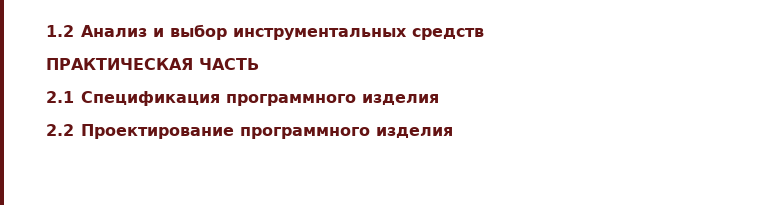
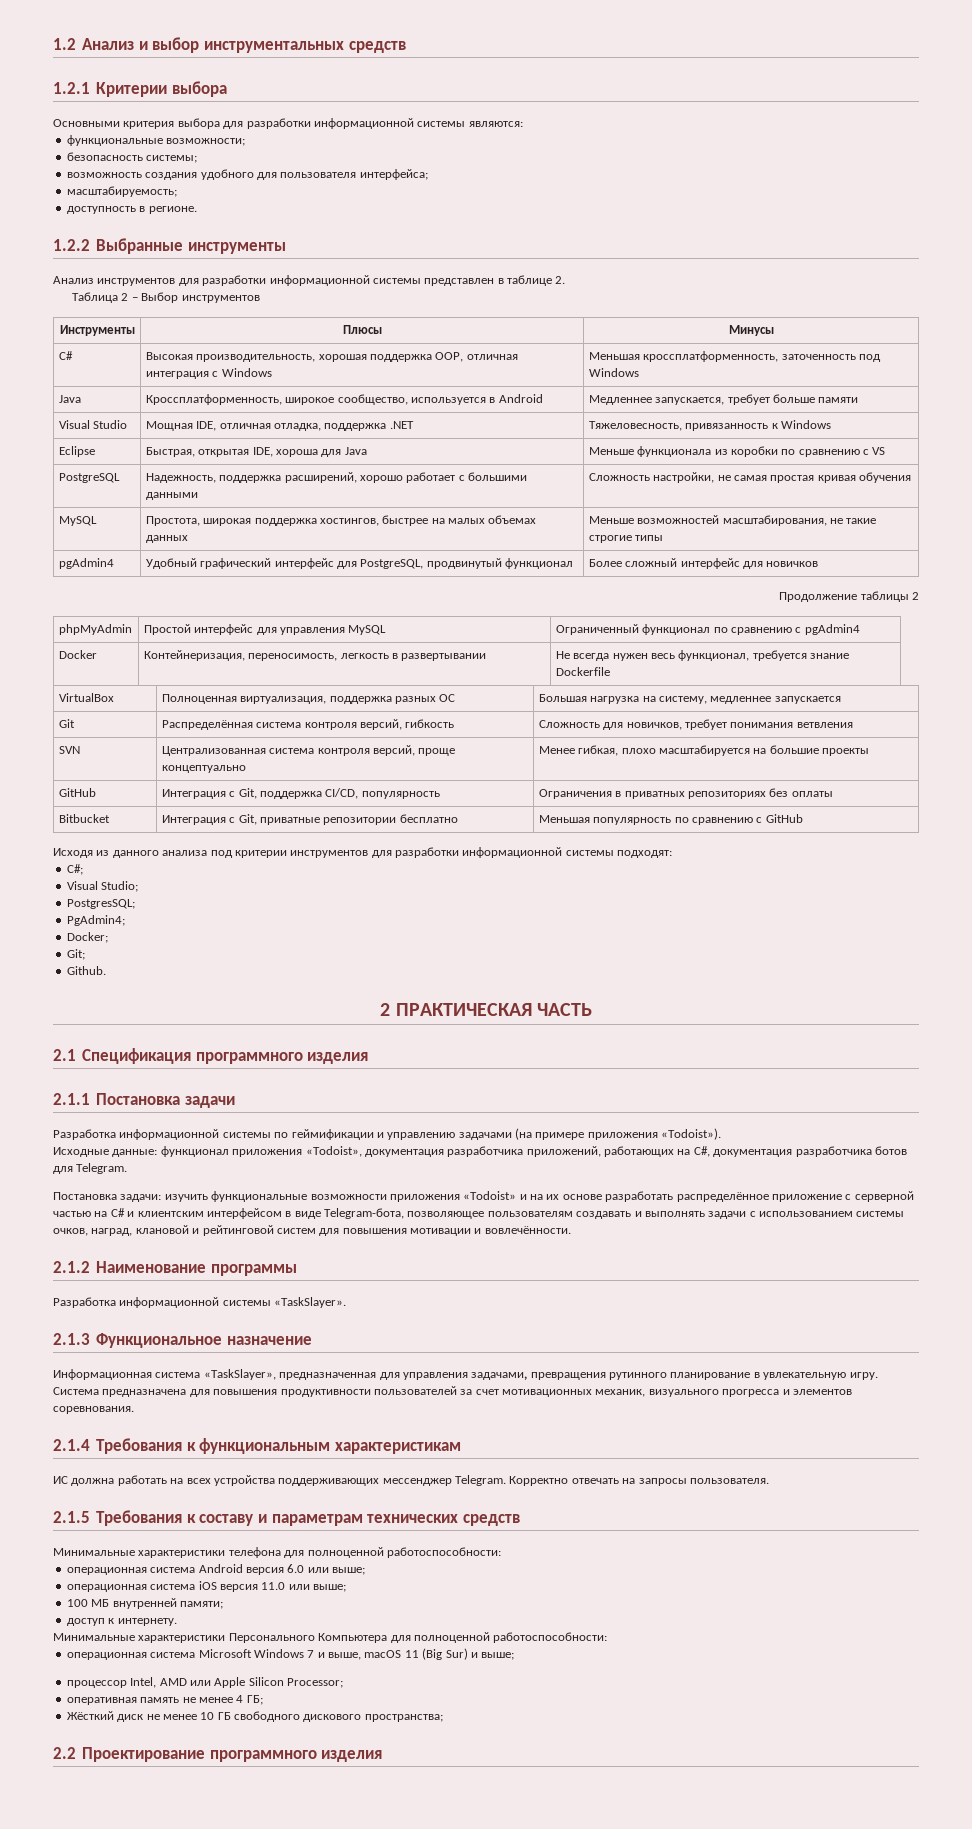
(485, 34) none -> [53,81,227,97] [53,118,523,129] [66,135,246,146] [66,152,198,163] [66,169,428,180] [66,186,177,197] [66,206,197,214] [53,238,286,254] [53,275,566,286] [72,292,260,303] [59,325,135,336] [342,325,382,334] [728,325,774,336] [58,351,73,360] [145,352,518,362] [145,368,272,379] [588,351,881,362] [588,368,639,377] [58,395,81,403] [145,394,543,405] [588,394,859,405] [58,420,128,429] [145,421,414,431] [588,420,831,431] [58,446,95,457] [145,447,367,457] [588,446,886,457] [58,473,120,483] [145,472,528,483] [145,492,198,500] [588,472,912,483] [58,516,97,526] [145,515,537,526] [145,535,188,543] [588,515,877,526] [588,535,664,543] [58,558,114,569] [145,558,574,569] [588,558,819,569] [779,591,919,602] [58,624,132,635] [143,624,387,635] [555,624,860,635] [58,650,97,659] [143,650,487,661] [555,650,850,661] [555,667,610,676] [58,693,114,702] [161,694,456,704] [538,694,841,704] [58,719,75,728] [161,719,455,730] [538,719,853,730] [58,746,80,754] [161,745,456,756] [161,765,246,773] [538,745,870,756] [58,788,96,797] [161,788,440,799] [538,788,833,799] [58,814,110,823] [161,814,458,825] [538,814,803,825] [53,847,673,858] [66,864,83,875] [66,881,139,892] [66,899,135,909] [66,915,125,926] [66,932,108,943] [66,949,85,960] [66,966,106,975] [380,1003,391,1016] 1.2.1 Критерии выбора // Основными критерия выбора для разработки информационной системы являются: // функциональные возможности; // безопасность системы; // возможность создания удобного для пользователя интерфейса; // масштабируемость; // доступность в регионе. // 1.2.2 Выбранные инструменты // Анализ инструментов для разработки информационной системы представлен в таблице 2. // Таблица 2 – Выбор инструментов // Инструменты | Плюсы | Минусы // C# | Высокая производительность, хорошая поддержка OOP, отличная интеграция с Windows | Меньшая кроссплатформенность, заточенность под Windows // Java | Кроссплатформенность, широкое сообщество, используется в Android | Медленнее запускается, требует больше памяти // Visual Studio | Мощная IDE, отличная отладка, поддержка .NET | Тяжеловесность, привязанность к Windows // Eclipse | Быстрая, открытая IDE, хороша для Java | Меньше функционала из коробки по сравнению с VS // PostgreSQL | Надежность, поддержка расширений, хорошо работает с большими данными | Сложность настройки, не самая простая кривая обучения // MySQL | Простота, широкая поддержка хостингов, быстрее на малых объемах данных | Меньше возможностей масштабирования, не такие строгие типы // pgAdmin4 | Удобный графический интерфейс для PostgreSQL, продвинутый функционал | Более сложный интерфейс для новичков // Продолжение таблицы 2 // phpMyAdmin | Простой интерфейс для управления MySQL | Ограниченный функционал по сравнению с pgAdmin4 // Docker | Контейнеризация, переносимость, легкость в развертывании | Не всегда нужен весь функционал, требуется знание Dockerfile // VirtualBox | Полноценная виртуализация, поддержка разных ОС | Большая нагрузка на систему, медленнее запускается // Git | Распределённая система контроля версий, гибкость | Сложность для новичков, требует понимания ветвления // SVN | Централизованная система контроля версий, проще концептуально | Менее гибкая, плохо масштабируется на большие проекты // GitHub | Интеграция с Git, поддержка CI/CD, популярность | Ограничения в приватных репозиториях без оплаты // Bitbucket | Интеграция с Git, приватные репозитории бесплатно | Меньшая популярность по сравнению с GitHub // Исходя из данного анализа под критерии инструментов для разработки информационной системы подходят: // C#; // Visual Studio; // PostgresSQL; // PgAdmin4; // Docker; // Git; // Github. // 2
(440, 99) none -> [53,1093,235,1108] [53,1128,722,1140] [53,1146,907,1157] [53,1163,128,1174] [53,1191,914,1202] [53,1208,905,1219] [53,1225,571,1236] [53,1261,297,1276] [53,1297,347,1308] [53,1333,312,1348] [53,1369,878,1380] [53,1386,852,1397] [53,1406,134,1414] [53,1438,462,1454] [53,1475,769,1486] [53,1510,520,1526] [53,1547,501,1558] [66,1564,365,1575] [66,1581,346,1592] [66,1598,223,1609] [66,1618,177,1626] [53,1632,608,1643] [66,1648,515,1660] [66,1677,343,1688] [66,1695,263,1705] [66,1711,443,1722] // 2.1.1 Постановка задачи // Разработка информационной системы по геймификации и управлению задачами (на примере приложения «Todoist»). // Исходные данные: функционал приложения «Todoist», документация разработчика приложений, работающих на С#, документация разработчика ботов для Telegram. // Постановка задачи: изучить функциональные возможности приложения «Todoist» и на их основе разработать распределённое приложение с серверной частью на С# и клиентским интерфейсом в виде Telegram-бота, позволяющее пользователям создавать и выполнять задачи с использованием системы очков, наград, клановой и рейтинговой систем для повышения мотивации и вовлечённости. // 2.1.2 Наименование программы // Разработка информационной системы «TaskSlayer». // 2.1.3 Функциональное назначение // Информационная система «TaskSlayer», предназначенная для управления задачами, превращения рутинного планирование в увлекательную игру. Система предназначена для повышения продуктивности пользователей за счет мотивационных механик, визуального прогресса и элементов соревнования. // 2.1.4 Требования к функциональным характеристикам // ИС должна работать на всех устройства поддерживающих мессенджер Telegram. Корректно отвечать на запросы пользователя. // 2.1.5 Требования к составу и параметрам технических средств // Минимальные характеристики телефона для полноценной работоспособности: // операционная система Android версия 6.0 или выше; // операционная система iOS версия 11.0 или выше; // 100 МБ внутренней памяти; // доступ к интернету. // Минимальные характеристики Персонального Компьютера для полноценной работоспособности: // операционная система Microsoft Windows 7 и выше, macOS 11 (Big Sur) и выше; // процессор Intel, AMD или Apple Silicon Processor; // оперативная память не менее 4 ГБ; // Жёсткий диск не менее 10 ГБ свободного дискового пространства;

